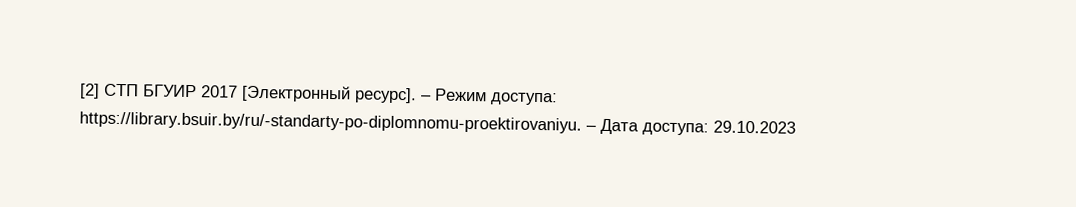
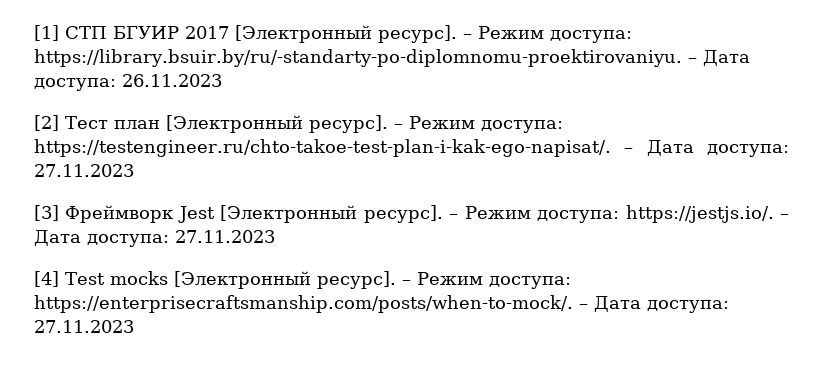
[80,83,100,99] [2] -> [34,25,59,41] [1]
[713,120,796,134] 29.10.2023 -> [122,74,222,87] [34,115,563,133] [34,139,789,157] [34,164,134,177] [34,205,790,223] [34,230,275,247] [34,271,571,289] [34,295,729,313] [34,320,134,333] 26.11.2023 // [2] Тест план [Электронный ресурс]. – Режим доступа: https://testengineer.ru/chto-takoe-test-plan-i-kak-ego-napisat/. – Дата доступа: 27.11.2023 // [3] Фреймворк Jest [Электронный ресурс]. – Режим доступа: https://jestjs.io/. – Дата доступа: 27.11.2023 // [4] Test mocks [Электронный ресурс]. – Режим доступа: https://enterprisecraftsmanship.com/posts/when-to-mock/. – Дата доступа: 27.11.2023

